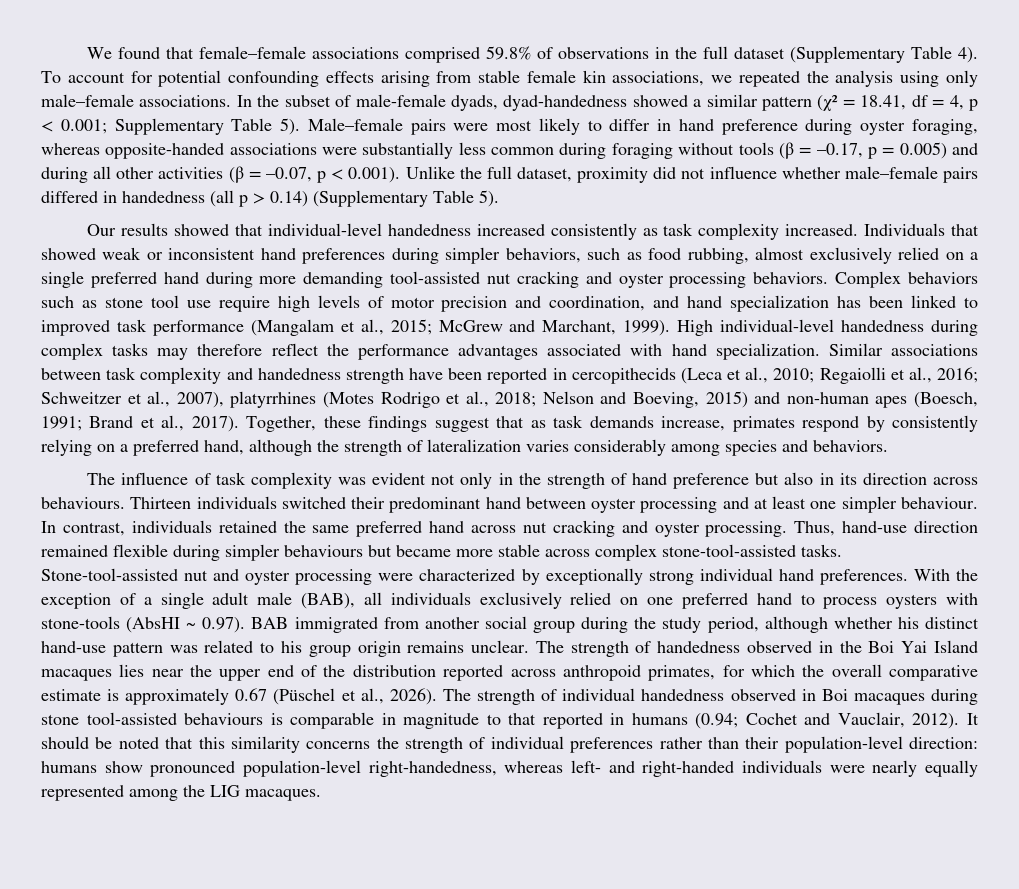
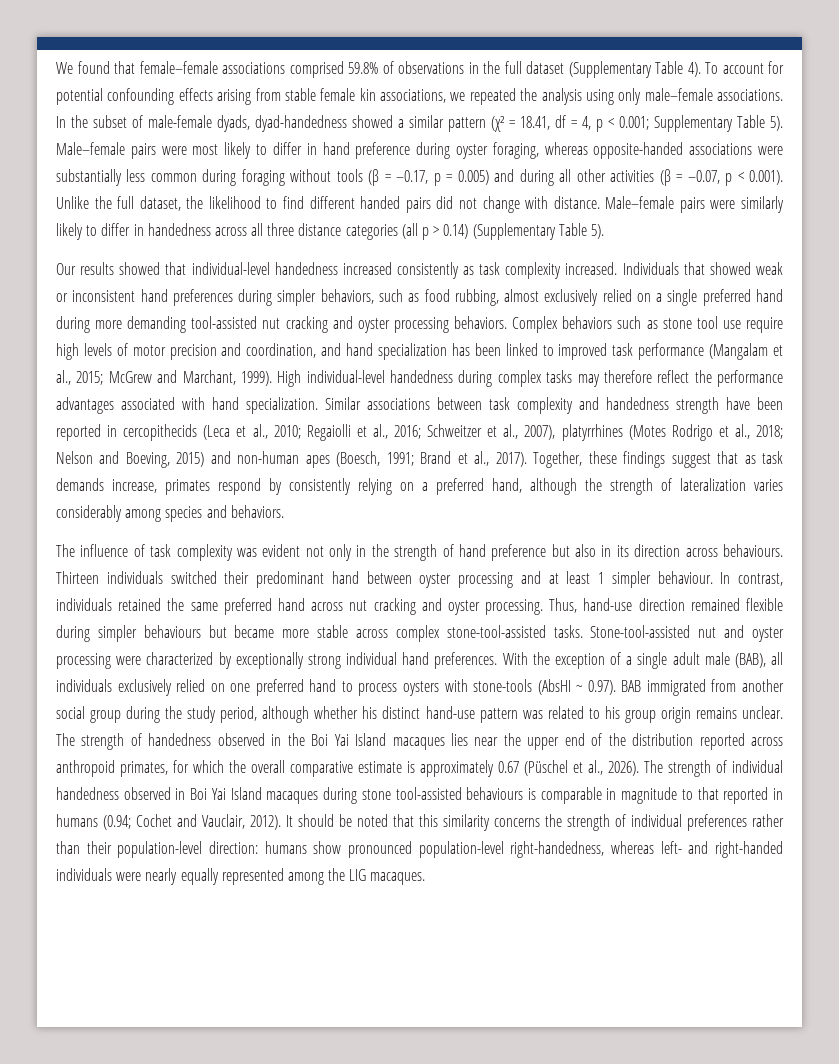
[577,166,978,183] [41,191,205,203] proximity did not influence whether male–female pairs differed in handedness -> [186,196,784,213] [56,223,398,240] the likelihood to find different handed pairs did not change with distance. Male–female pairs were similarly likely to differ in handedness across all three distance categories
[810,501,837,509] one -> [598,572,604,584] 1
(848, 695) none -> [211,787,262,800] Yai Island

